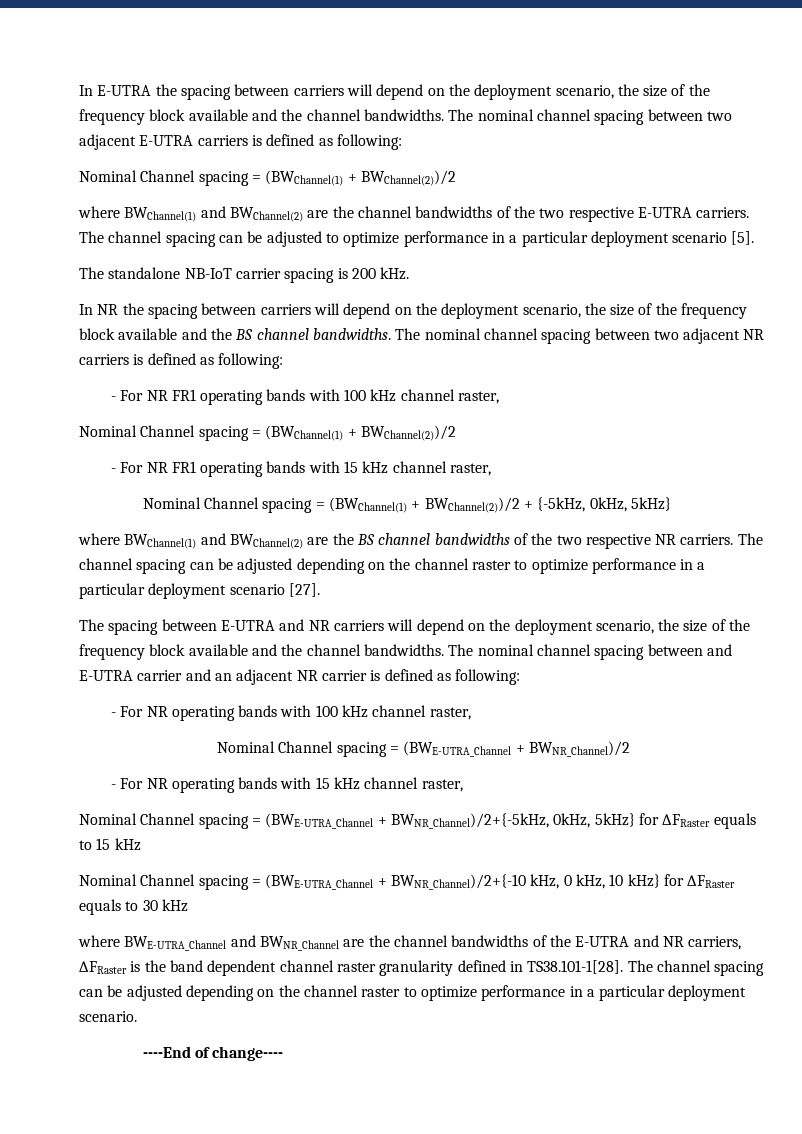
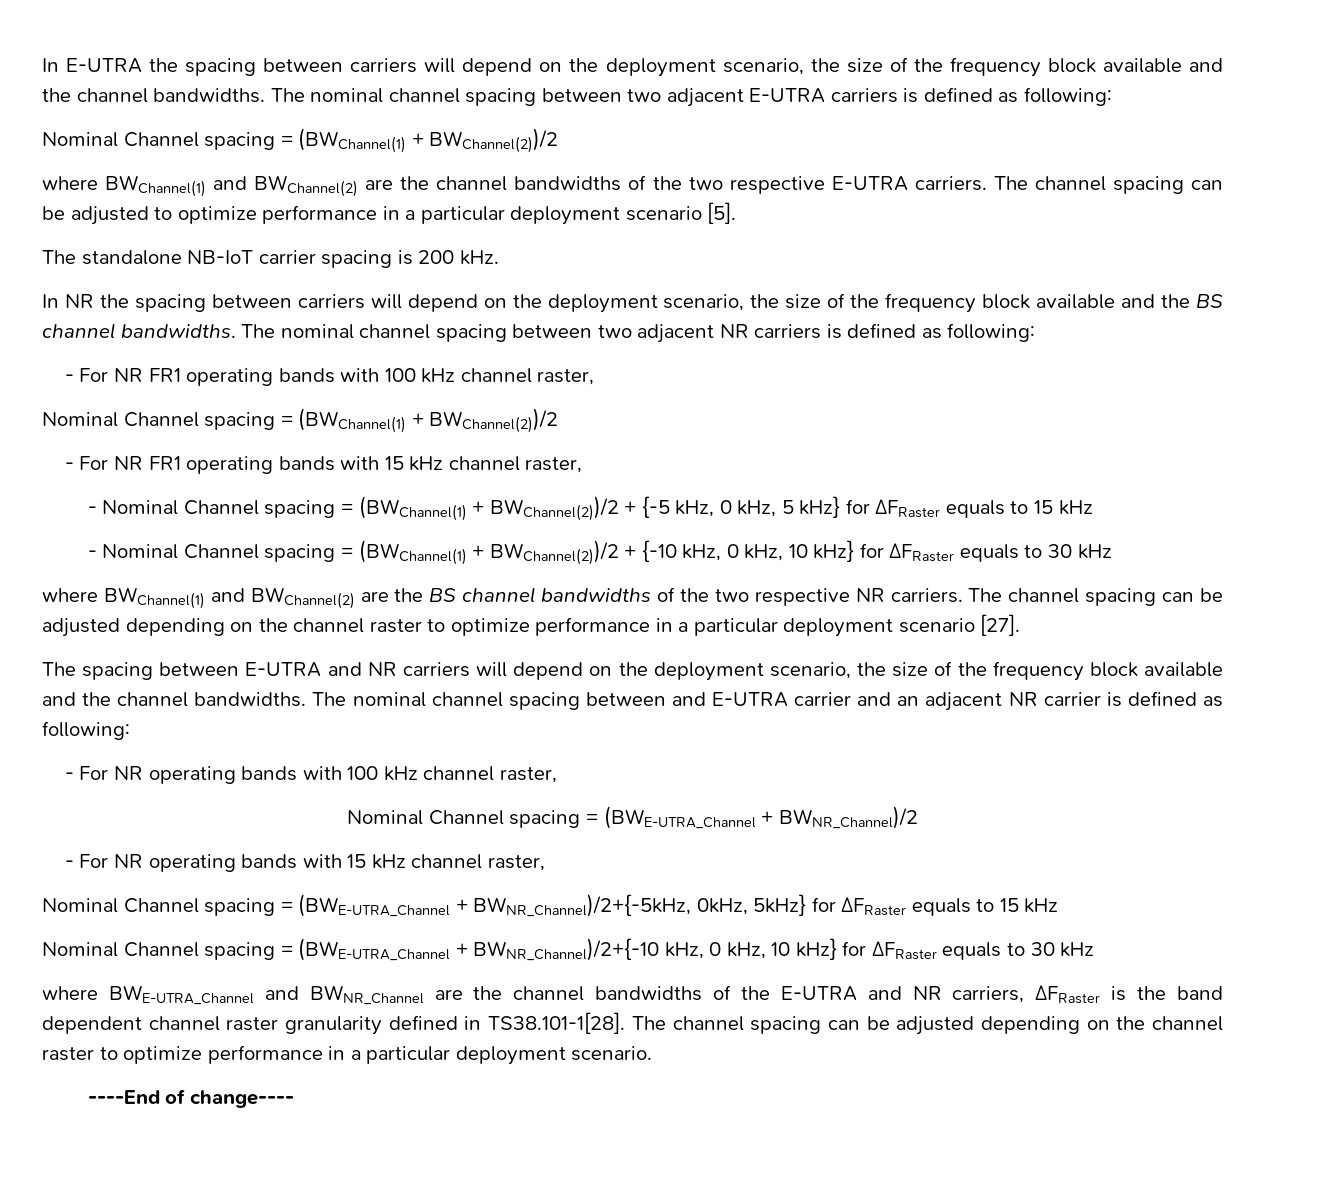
[142,497,671,513] Nominal Channel spacing = (BWChannel(1) + BWChannel(2))/2 + {-5kHz, 0kHz, 5kHz} -> [87,496,1093,521] [87,540,1112,565] - Nominal Channel spacing = (BWChannel(1) + BWChannel(2))/2 + {-5 kHz, 0 kHz, 5 kHz} for ∆FRaster equals to 15 kHz // - Nominal Channel spacing = (BWChannel(1) + BWChannel(2))/2 + {-10 kHz, 0 kHz, 10 kHz} for ∆FRaster equals to 30 kHz

